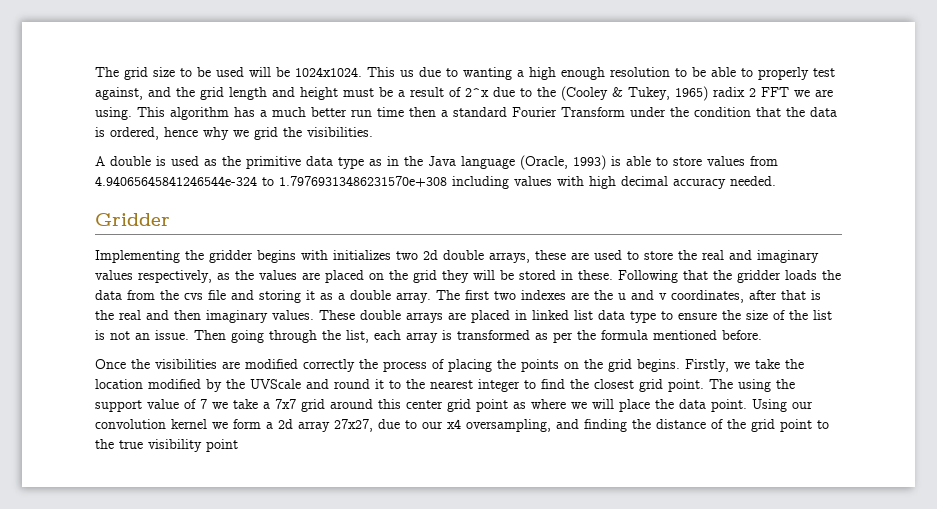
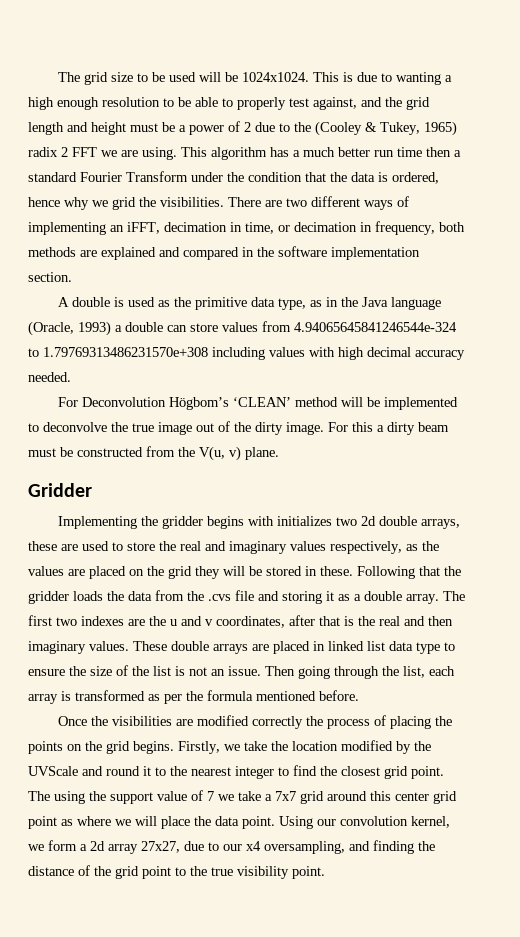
[400,70,414,77] us -> [342,72,353,82] is
[410,87,489,97] result of 2^x -> [189,121,251,135] power of 2
(373, 132) none -> [228,196,409,210] [28,221,465,235] [28,246,420,260] [28,272,72,282] There are two different ways of implementing an iFFT, decimation in time, or decimation in frequency, both methods are explained and compared in the software implementation section.
[338,157,364,169] type -> [277,298,306,310] type,
[611,156,668,166] is able to -> [115,322,187,332] a double can
(776, 181) none -> [57,397,458,410] [28,421,449,435] [28,446,279,461] // For Deconvolution Högbom’s ‘CLEAN’ method will be implemented to deconvolve the true image out of the dirty image. For this a dirty beam must be constructed from the V(u, v) plane.
[184,293,203,300] cvs -> [208,594,231,601] .cvs
[171,419,207,429] kernel -> [411,816,450,828] kernel,
[206,439,238,452] point -> [292,866,325,879] point.

